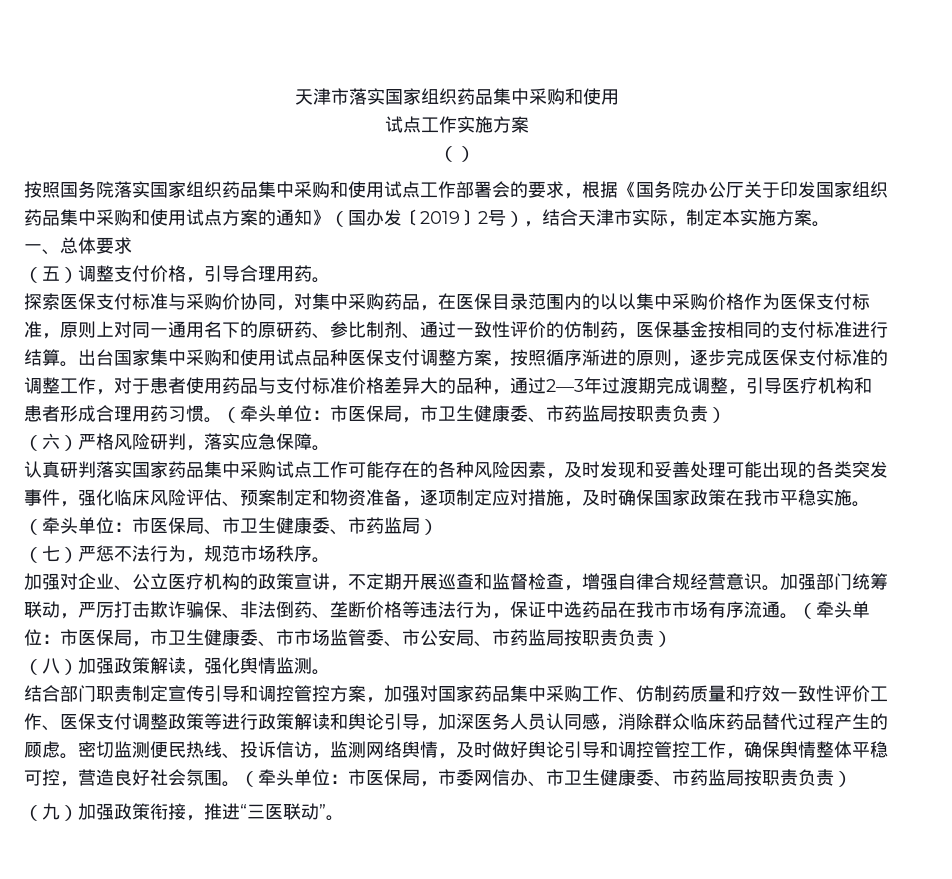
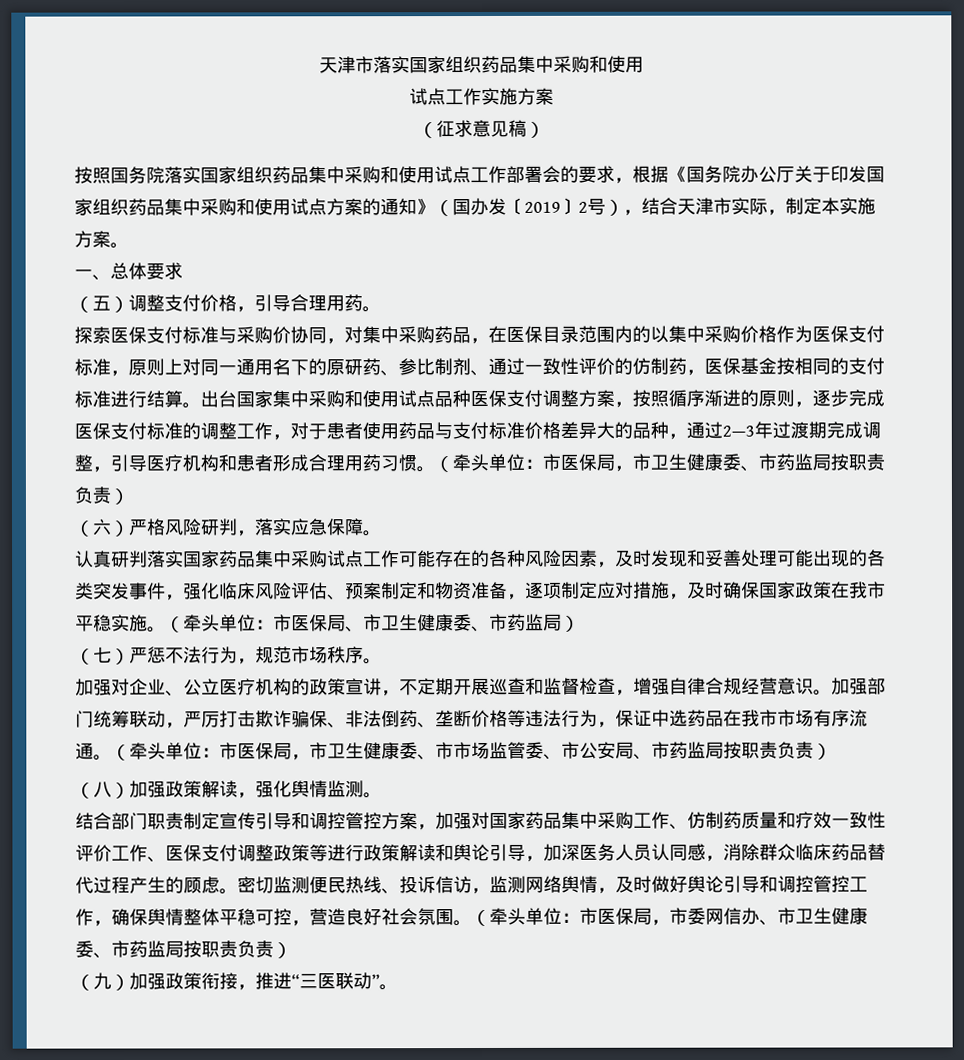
(457, 154) none -> [436,119,527,138] 征求意见稿
[618,293,636,310] 以 -> (669, 334) none

